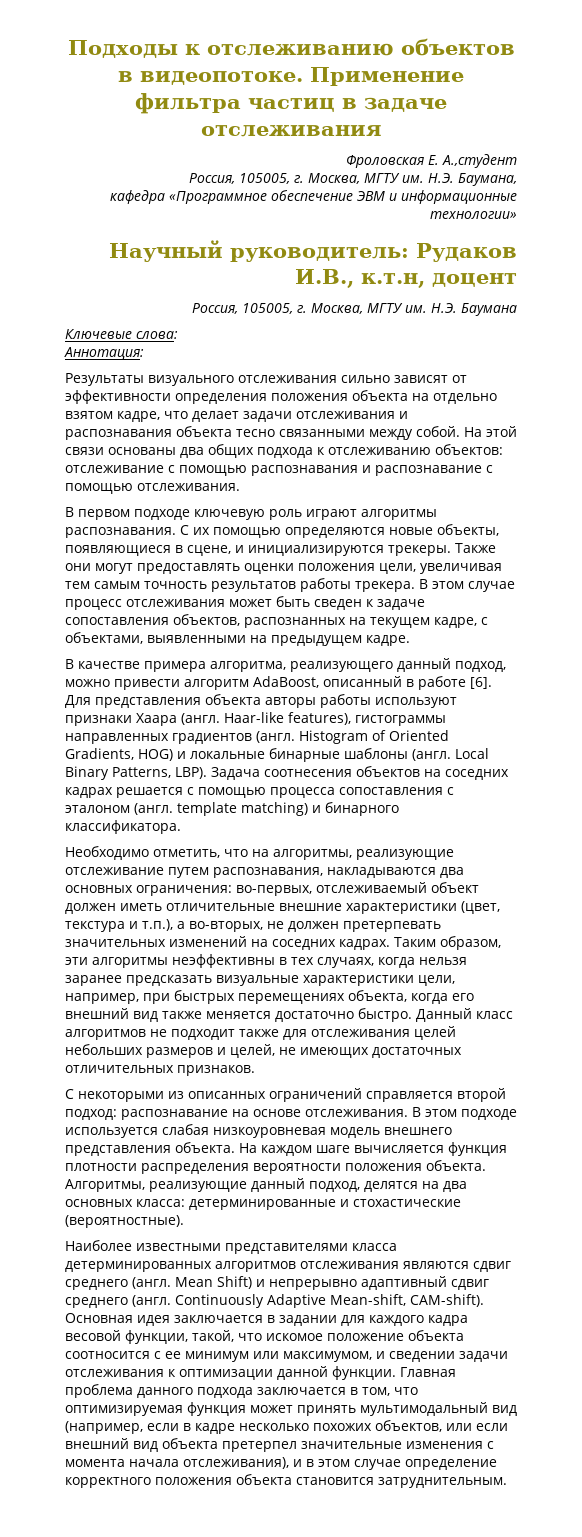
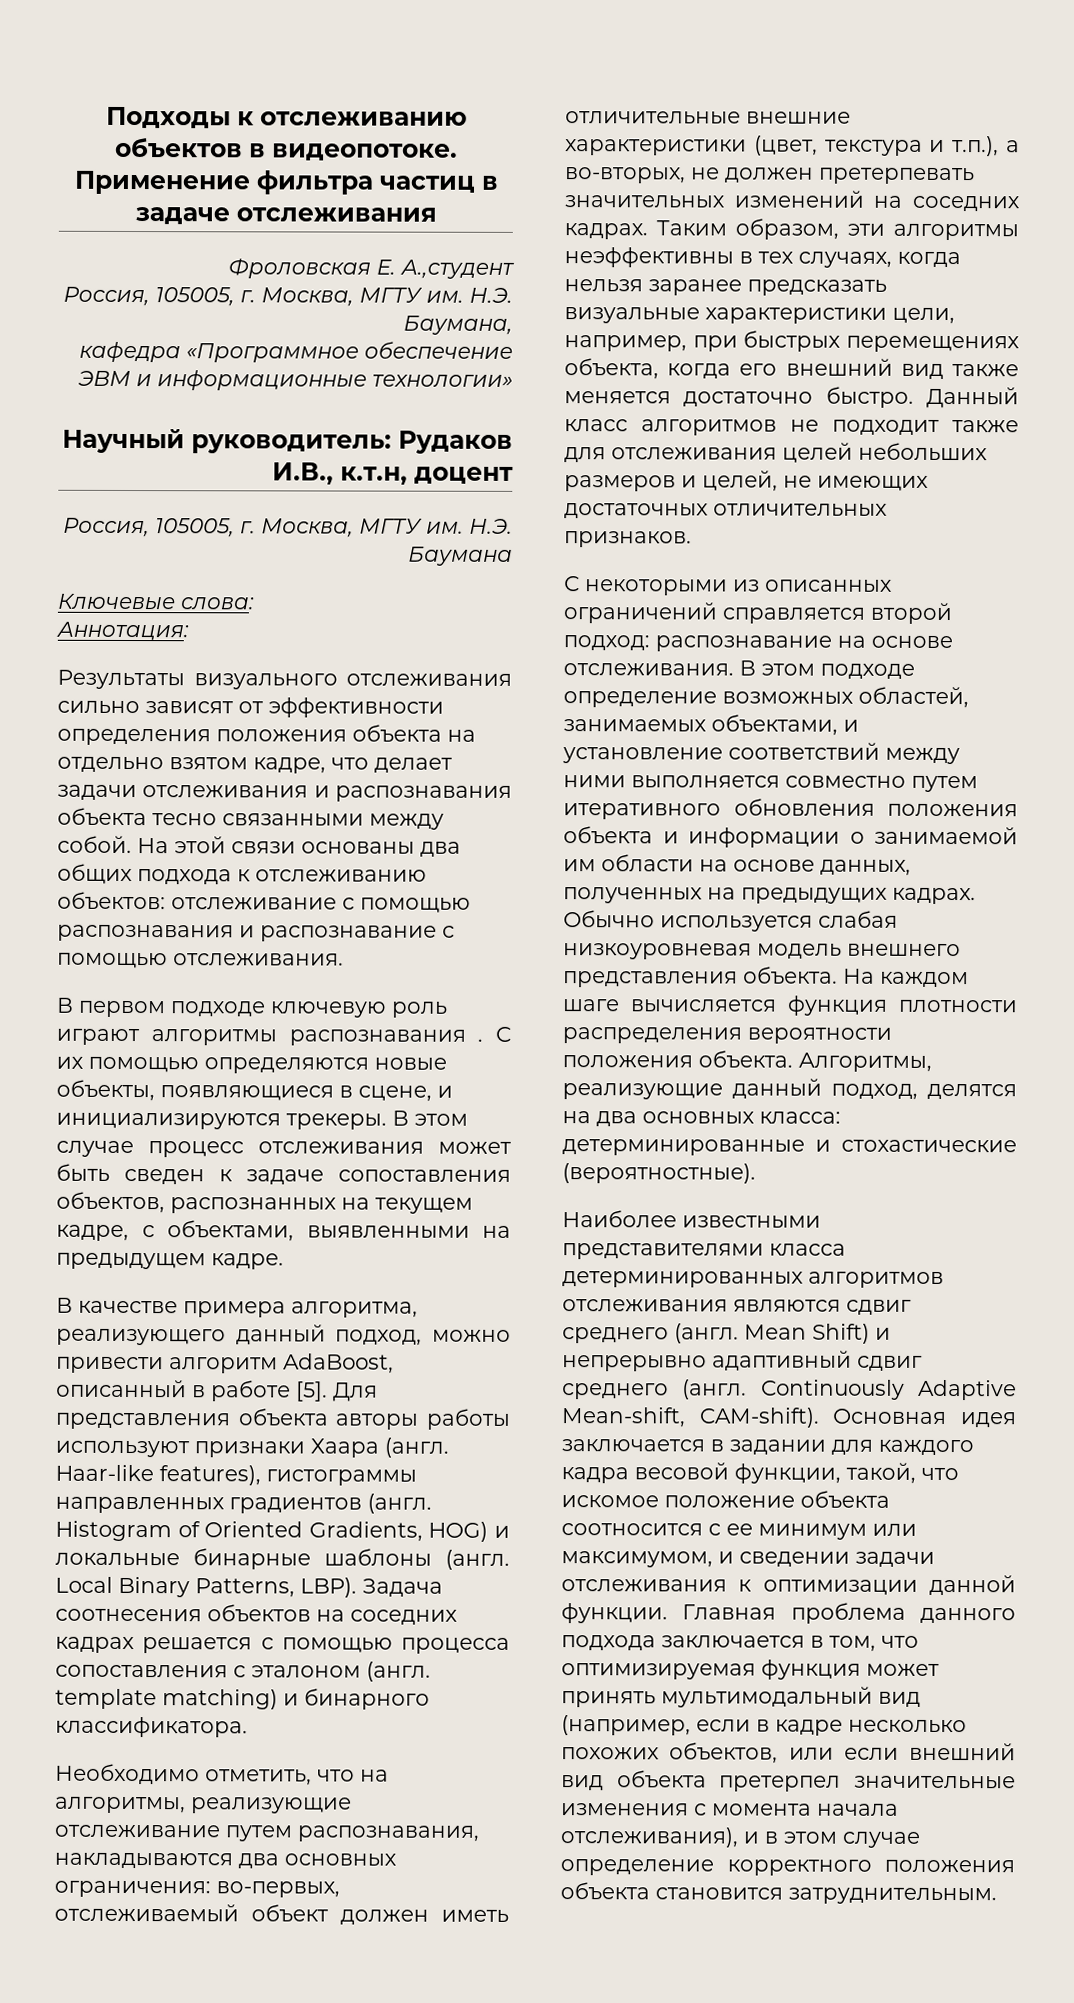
[65,527,176,538] распознавания. -> [288,1029,484,1046] распознавания .
[455,543,496,553] [65,563,502,574] [65,578,415,592] Также они могут предоставлять оценки положения цели, увеличивая тем самым точность результатов работы трекера. -> (387, 1121) none
[470,677,492,689] [6]. -> [296,1381,328,1402] [5].
(517, 1114) none -> [563,686,969,709] [563,714,859,736] [562,742,960,765] [563,775,978,793] [563,798,1018,820] [563,826,1018,848] [563,854,911,876] [563,887,976,905] [563,910,655,929] определение возможных областей, занимаемых объектами, и установление соответствий между ними выполняется совместно путем итеративного обновления положения объекта и информации о занимаемой им области на основе данных, полученных на предыдущих кадрах. Обычно

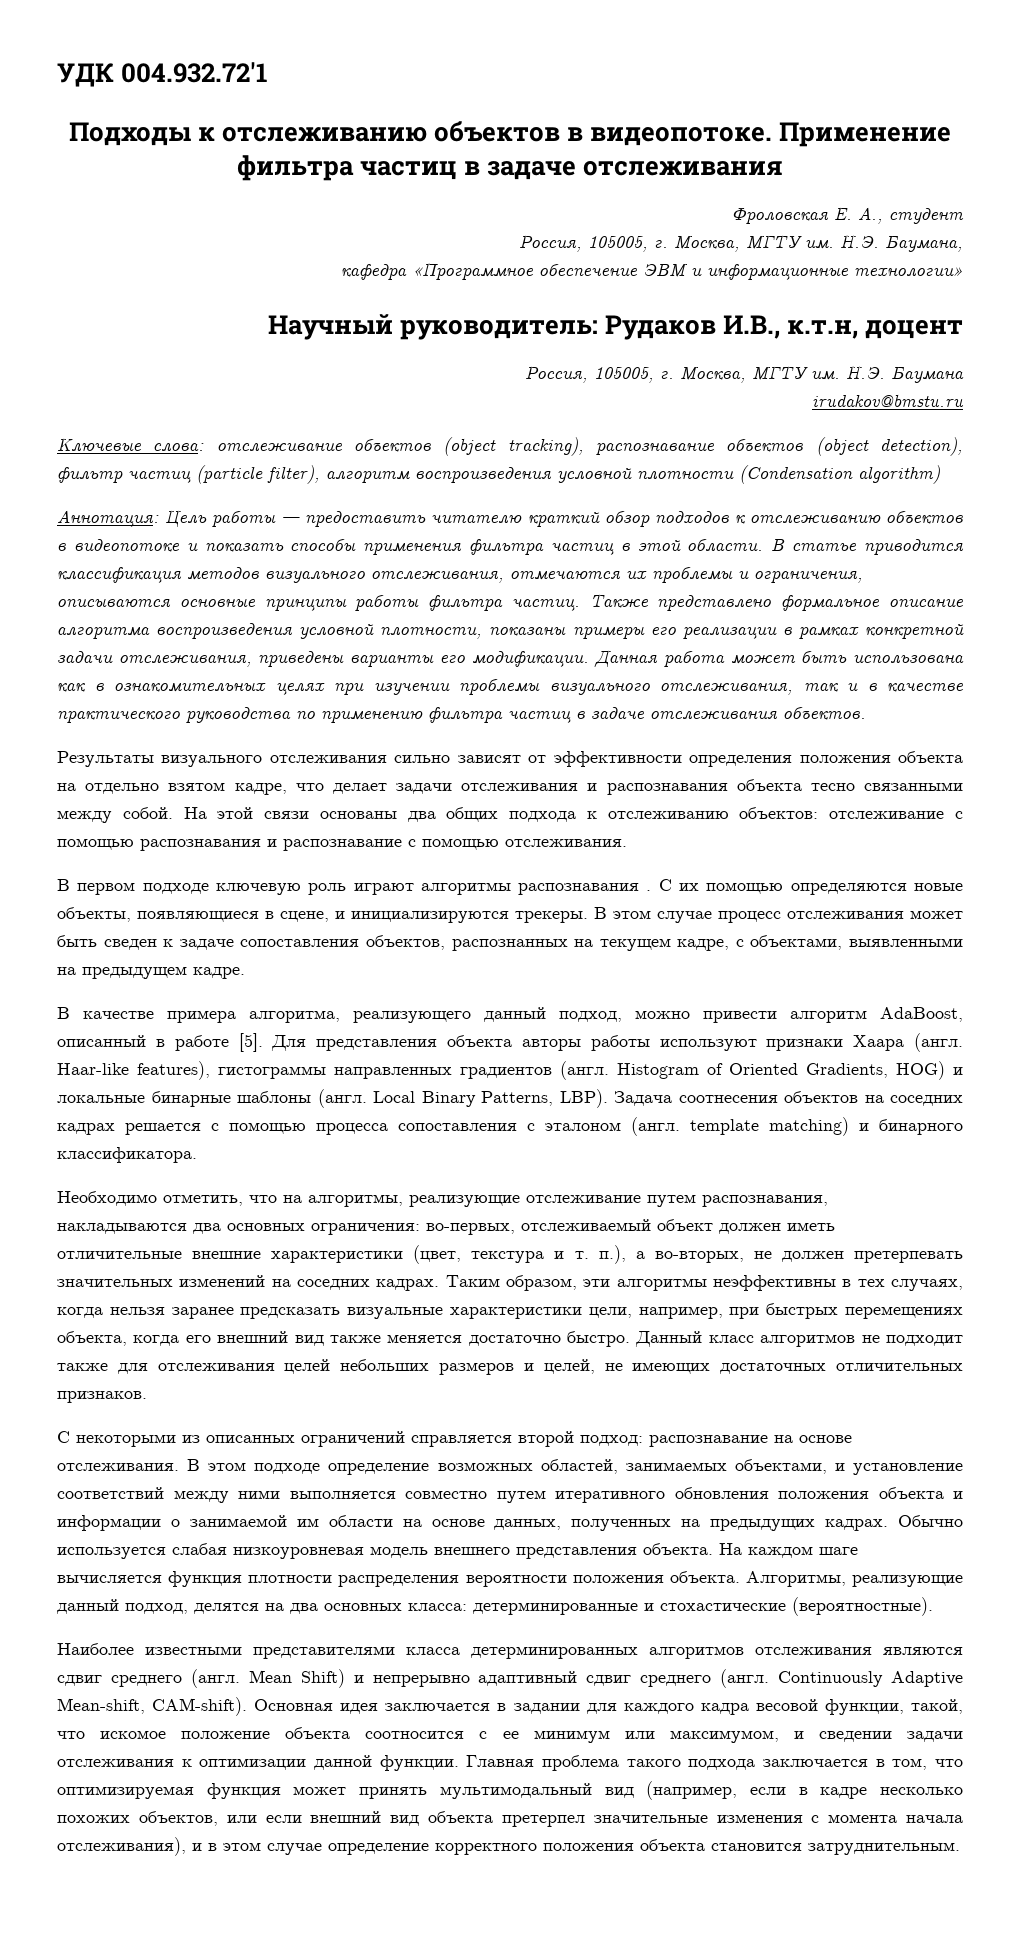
(105, 117) none -> [57,62,268,87] УДК 004.932.72'1 //
[400,259,515,279] А.,студент -> [858,207,964,224] А., студент
(513, 556) none -> [812,394,964,407] // irudakov@bmstu.ru
[56,621,189,641] // Аннотация: -> [216,437,963,456] [57,465,940,484] [57,510,964,528] [57,538,964,556] [57,566,863,584] [57,594,965,612] [57,623,965,640] [57,650,965,668] [57,678,964,696] [57,706,866,724] отслеживание объектов (object tracking), распознавание объектов (object detection), фильтр частиц (particle filter), алгоритм воспроизведения условной плотности (Condensation algorithm) // Аннотация: Цель работы — предоставить читателю краткий обзор подходов к отслеживанию объектов в видеопотоке и показать способы применения фильтра частиц в этой области. В статье приводится классификация методов визуального отслеживания, отмечаются их проблемы и ограничения, описываются основные принципы работы фильтра частиц. Также представлено формальное описание алгоритма воспроизведения условной плотности, показаны примеры его реализации в рамках конкретной задачи отслеживания, приведены варианты его модификации. Данная работа может быть использована как в ознакомительных целях при изучении проблемы визуального отслеживания, так и в качестве практического руководства по применению фильтра частиц в задаче отслеживания объектов.
[952,136,1000,157] т.п.), -> [574,1245,626,1264] т. п.),
[920,1607,1016,1624] данного -> [626,1759,681,1767] такого

